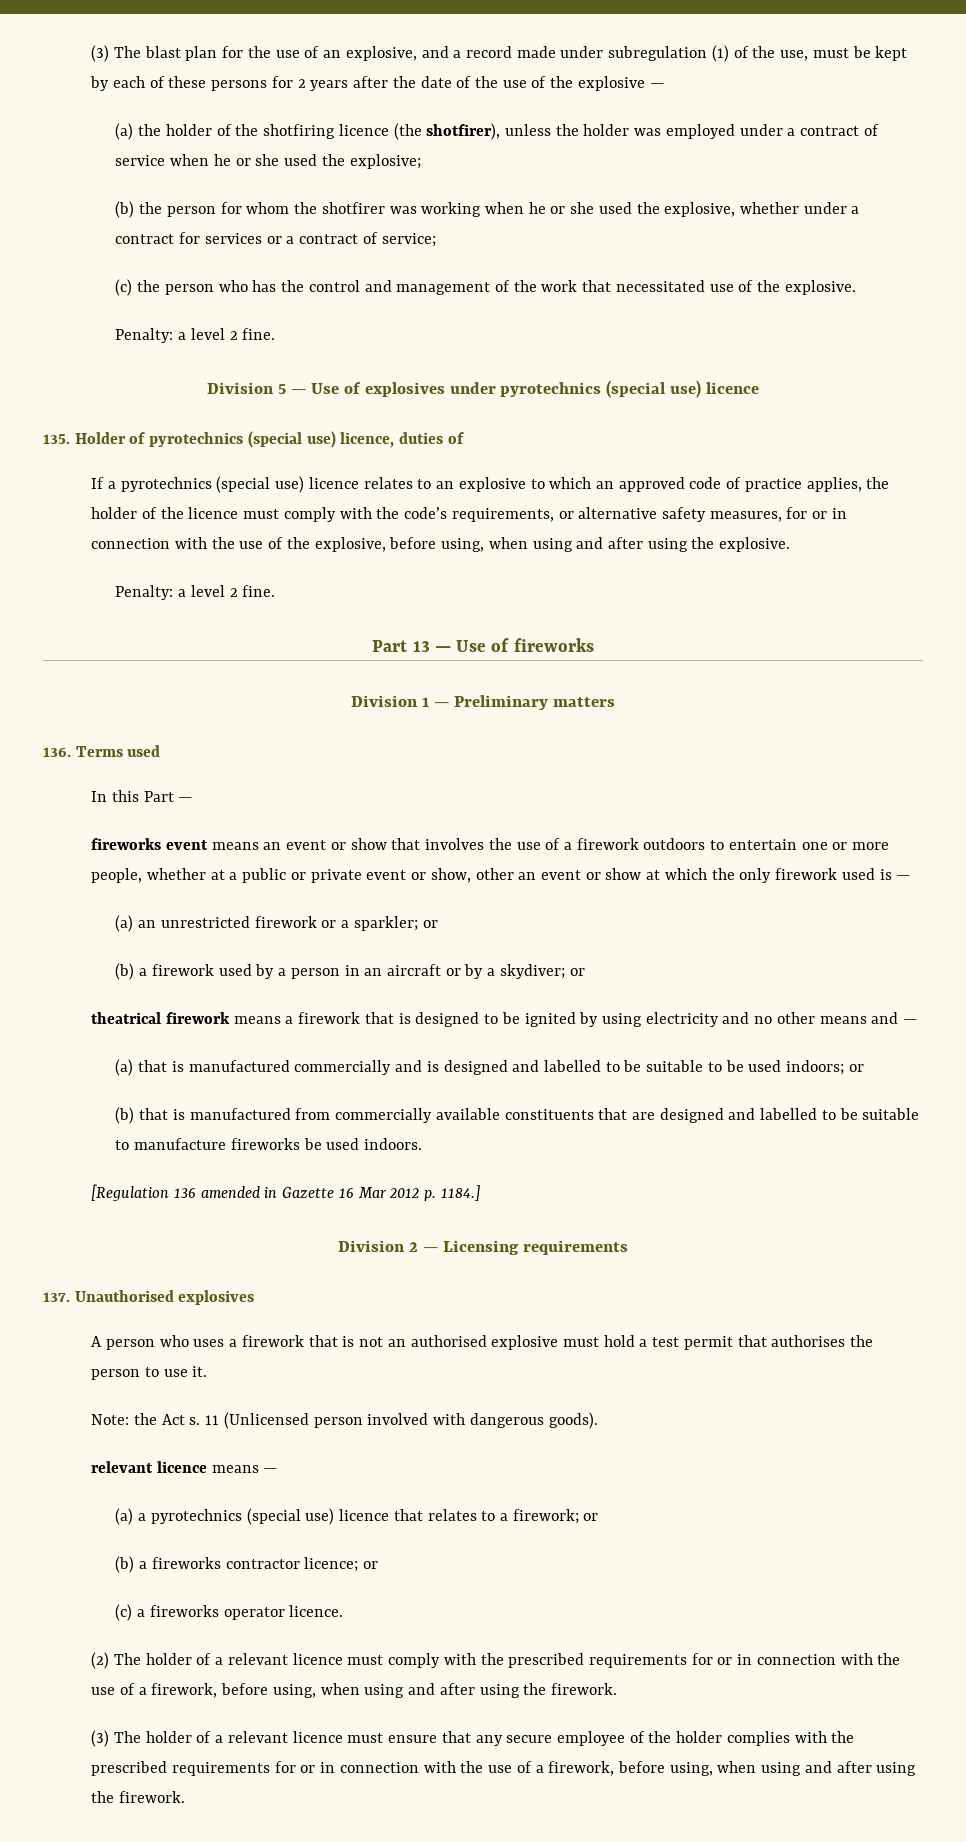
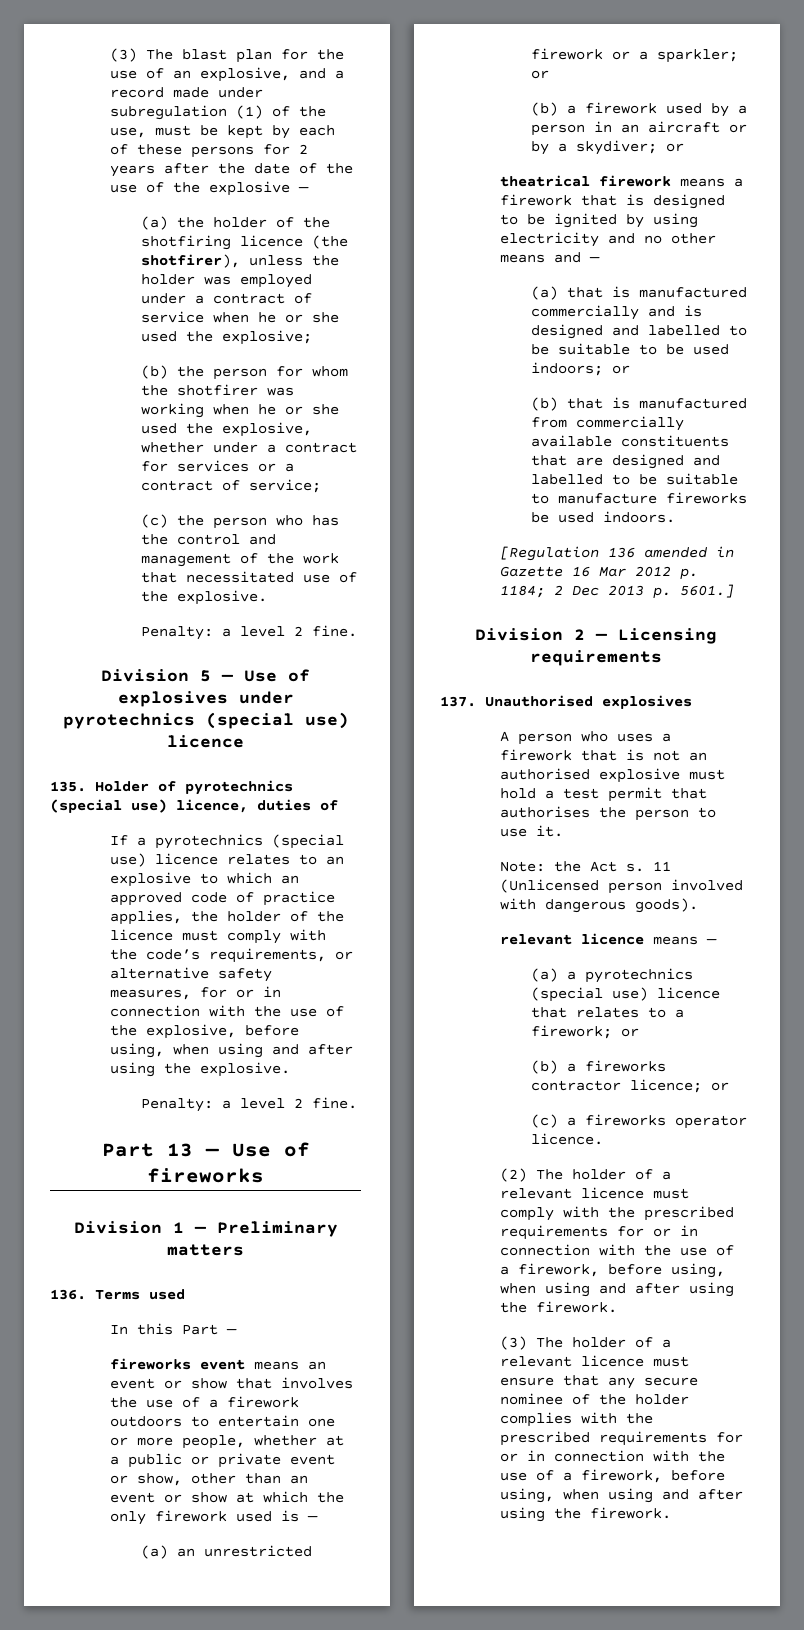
(514, 874) none -> [245,1473,282,1484] than
[440,1185,480,1201] 1184.] -> [500,584,735,599] 1184; 2 Dec 2013 p. 5601.]
[556,1731,625,1746] employee -> [500,1393,564,1405] nominee

